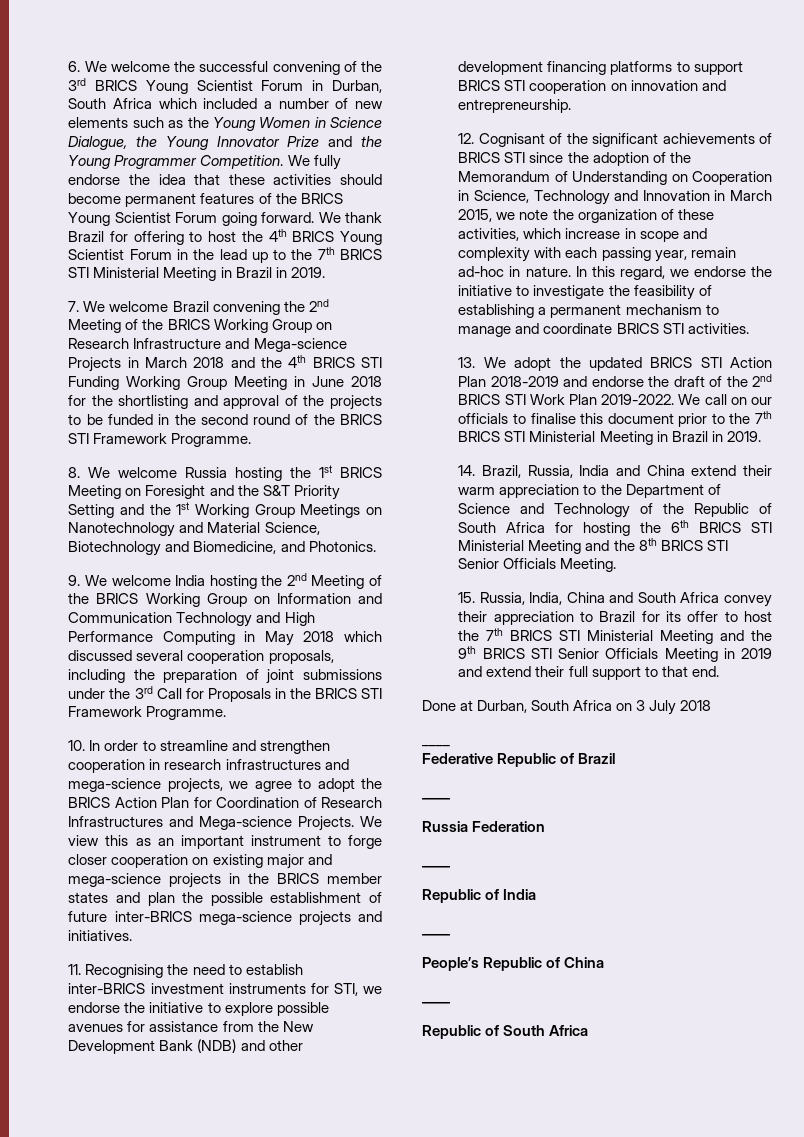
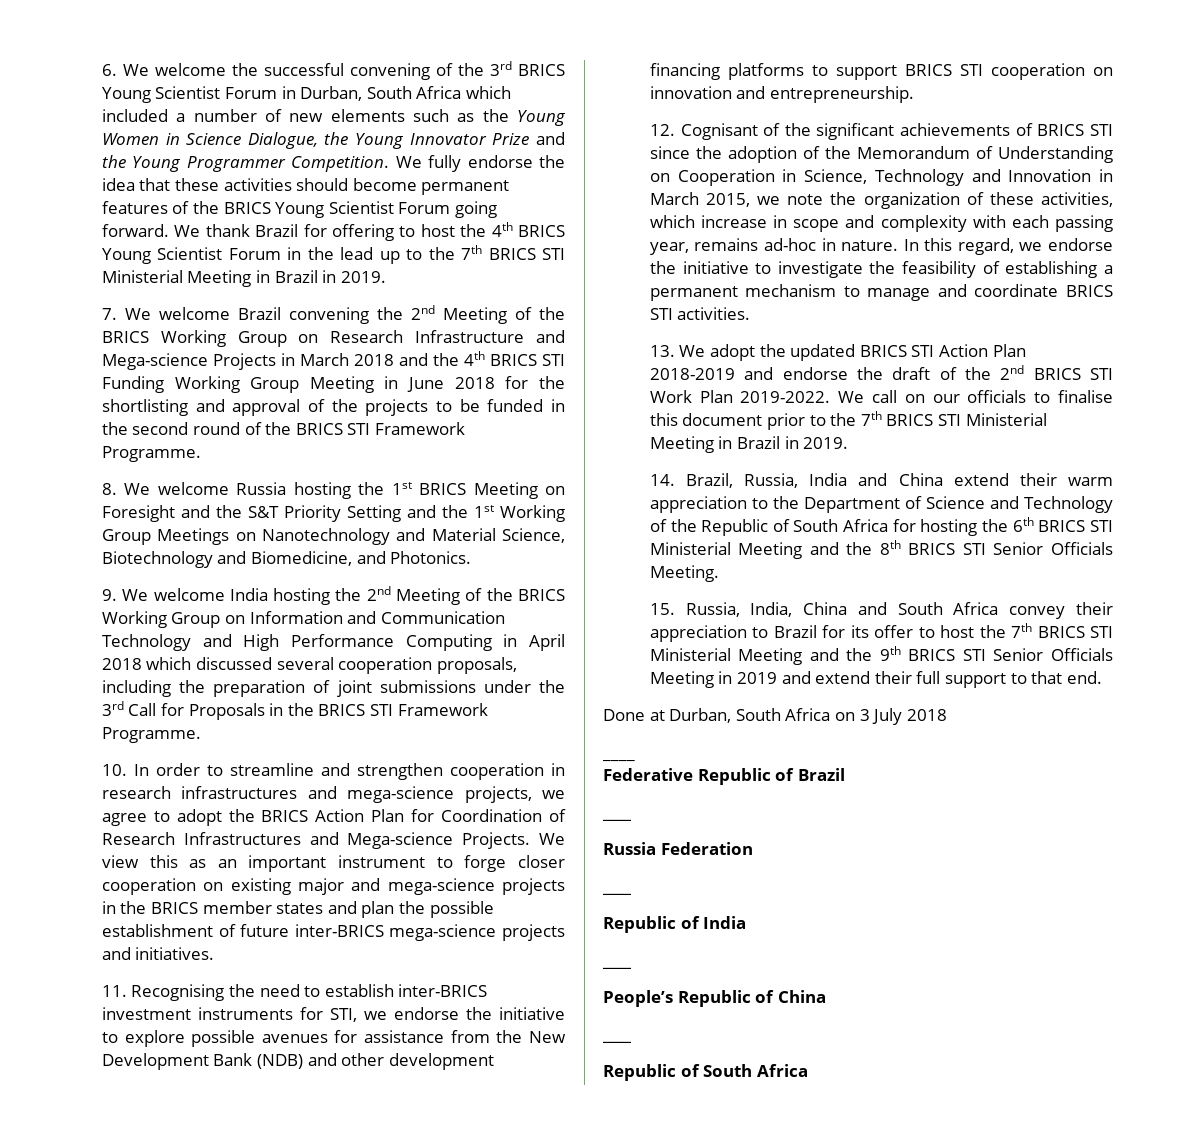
[264,631,294,646] May -> [529,634,565,651] April
[690,247,736,258] remain -> [694,238,759,251] remains

